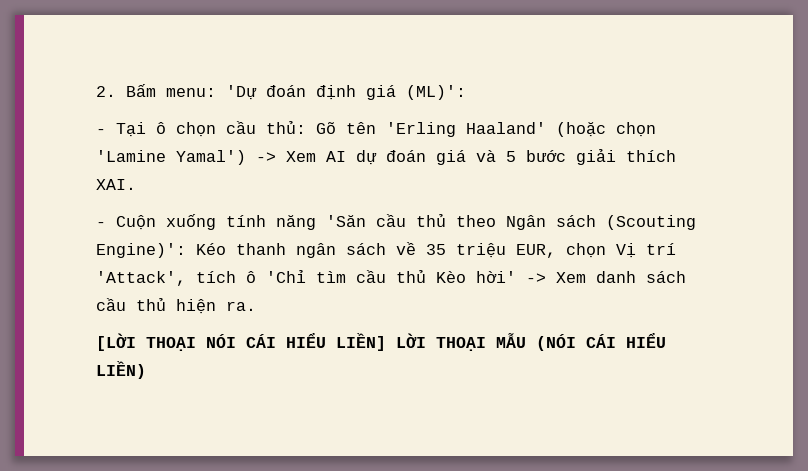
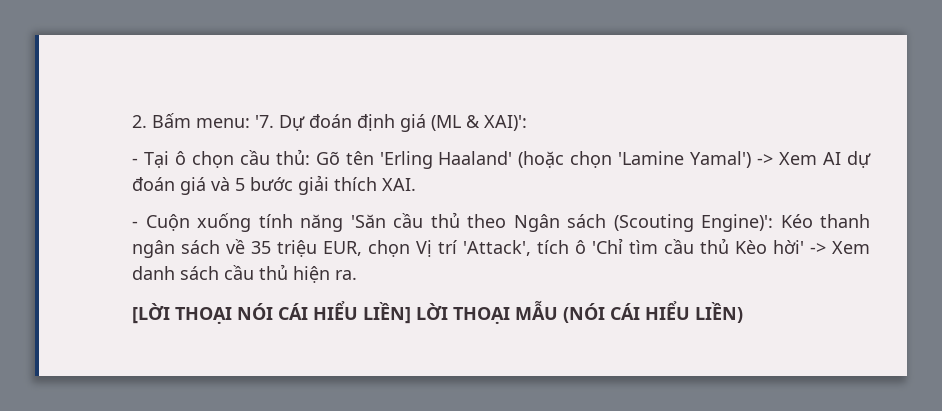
[226,85,257,100] 'Dự -> [255,115,305,131] '7. Dự
[406,85,466,100] (ML)': -> [431,115,527,131] (ML & XAI)':

